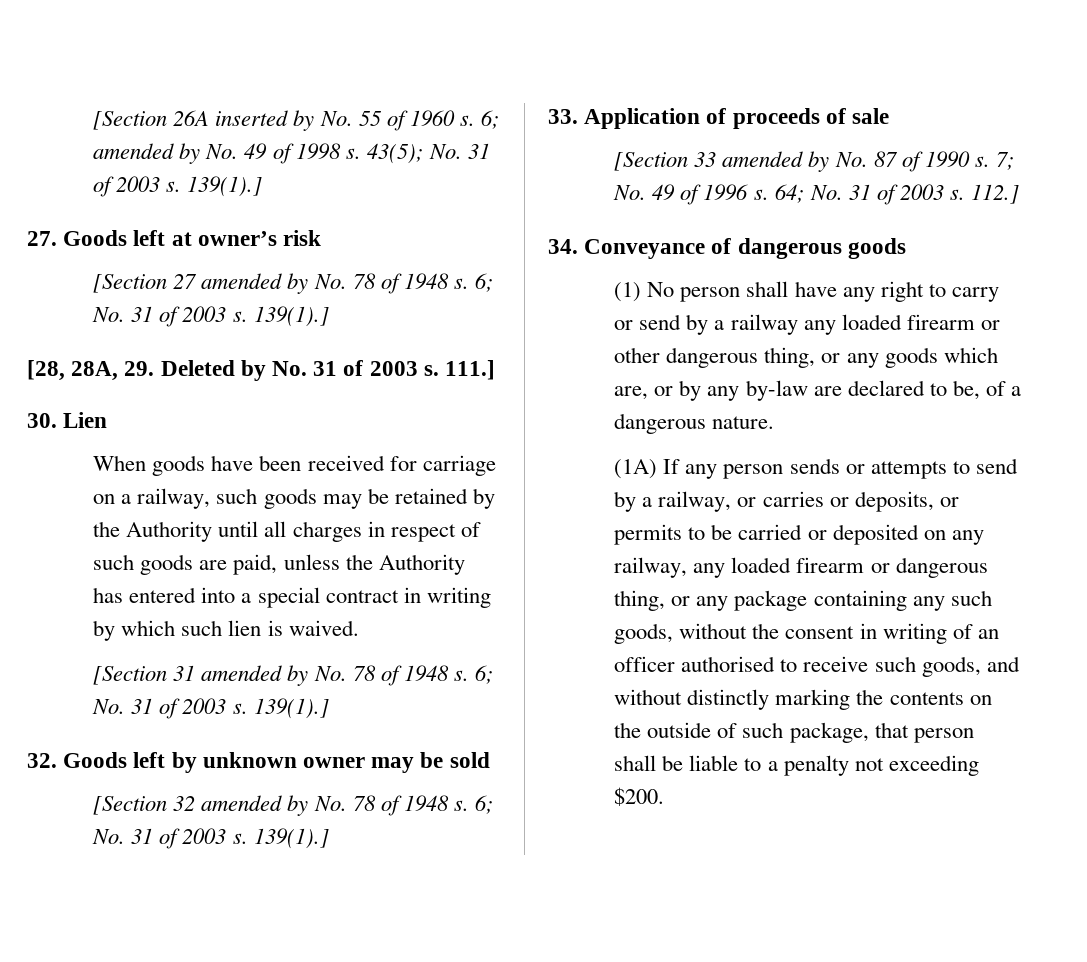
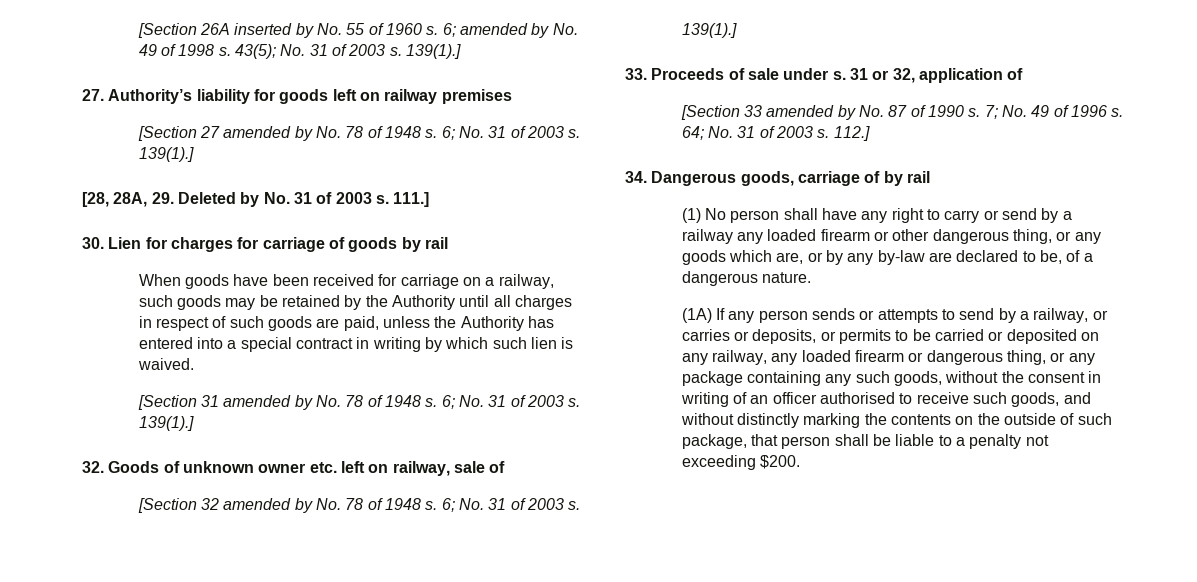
[63,230,322,246] Goods left at owner’s risk -> [108,89,512,104] Authority’s liability for goods left on railway premises
(108, 420) none -> [145,237,448,252] for charges for carriage of goods by rail
[133,752,490,773] left by unknown owner may be sold -> [163,461,506,476] of unknown owner etc. left on railway, sale of
[584,108,820,129] Application of proceeds -> [651,68,725,80] Proceeds
(890, 116) none -> [783,68,1024,83] under s. 31 or 32, application of
[584,238,906,259] Conveyance of dangerous goods -> [651,171,930,186] Dangerous goods, carriage of by rail

